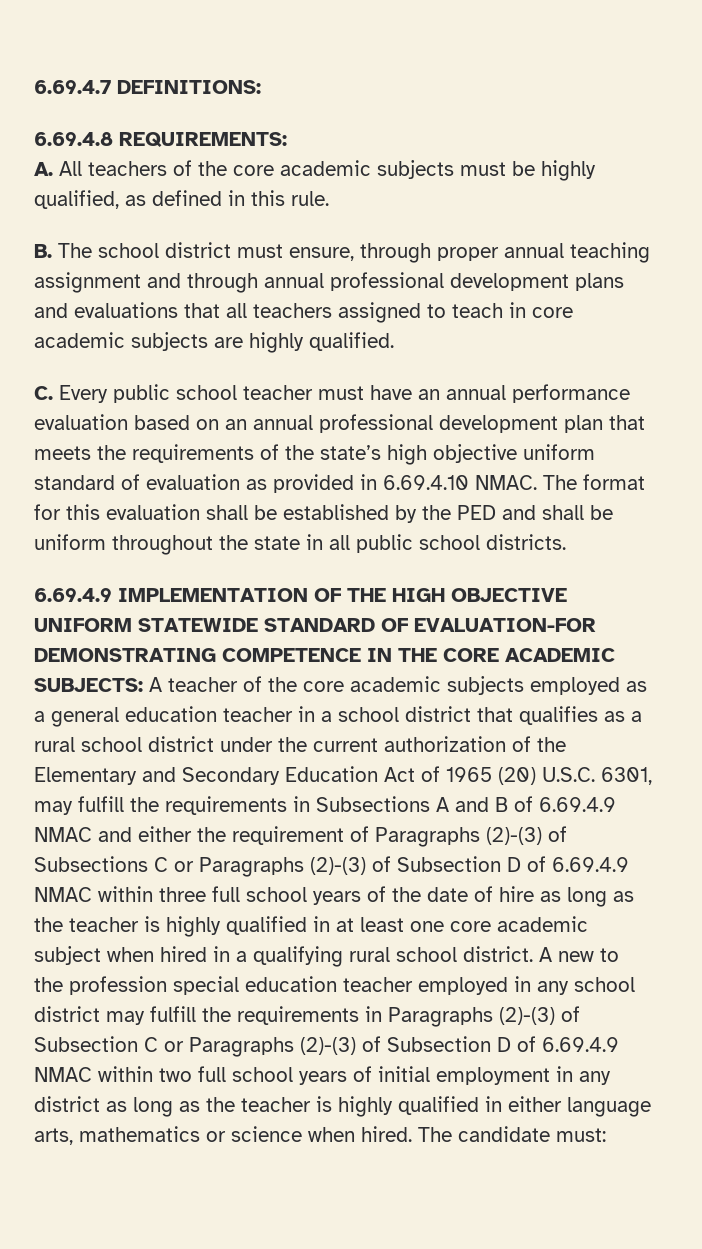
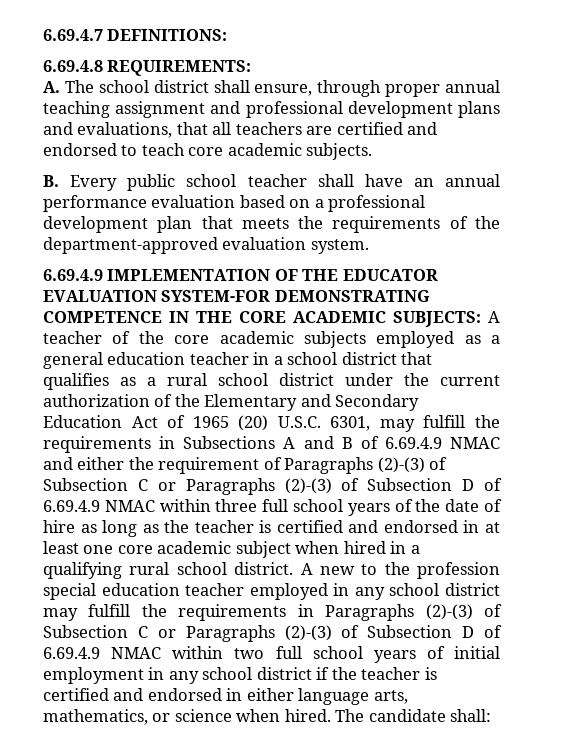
[59,160,596,181] [34,190,329,209] [34,244,52,258] All teachers of the core academic subjects must be highly qualified, as defined in this rule. // B. -> (60, 87) none
[237,244,283,258] must -> [213,80,250,93] shall
[187,273,324,293] through annual -> (241, 107) none
[74,302,178,318] evaluations -> [77,122,173,138] evaluations,
[338,302,421,323] assigned -> [306,122,438,135] [43,143,117,156] are certified and endorsed
[509,302,573,318] [34,332,394,353] [34,386,53,400] in core academic subjects are highly qualified. // C. -> [188,143,373,160] [43,175,59,187] core academic subjects. // B.
[318,386,364,400] must -> [317,174,354,187] shall
[225,415,313,430] an annual -> [314,199,324,208] a
[320,444,595,465] [34,474,645,493] [34,504,613,523] [34,534,566,555] [34,588,567,602] [34,618,596,632] state’s high objective uniform standard of evaluation as provided in 6.69.4.10 NMAC. The format for this evaluation shall be established by the PED and shall be uniform throughout the state in all public school districts. // 6.69.4.9 IMPLEMENTATION OF THE HIGH OBJECTIVE UNIFORM STATEWIDE STANDARD OF EVALUATION-FOR -> [43,237,369,254] [43,269,438,281] [43,290,271,302] department-approved evaluation system. // 6.69.4.9 IMPLEMENTATION OF THE EDUCATOR EVALUATION SYSTEM-FOR
[34,856,148,872] Subsections -> [43,478,128,491] Subsection
[166,916,307,937] highly qualified -> [276,520,458,533] certified and endorsed
[34,1096,479,1117] district as long as the teacher is highly qualified -> [202,667,437,680] [43,688,222,701] school district if the teacher is certified and endorsed
[79,1126,200,1142] mathematics -> [43,709,148,725] mathematics,
[556,1128,606,1142] must: -> [450,709,492,722] shall:

